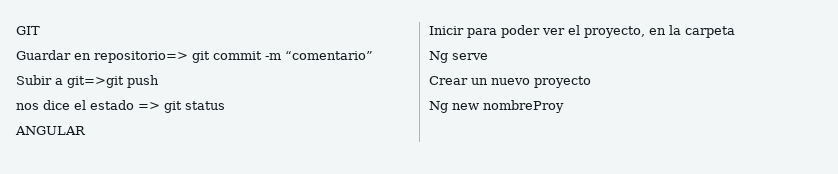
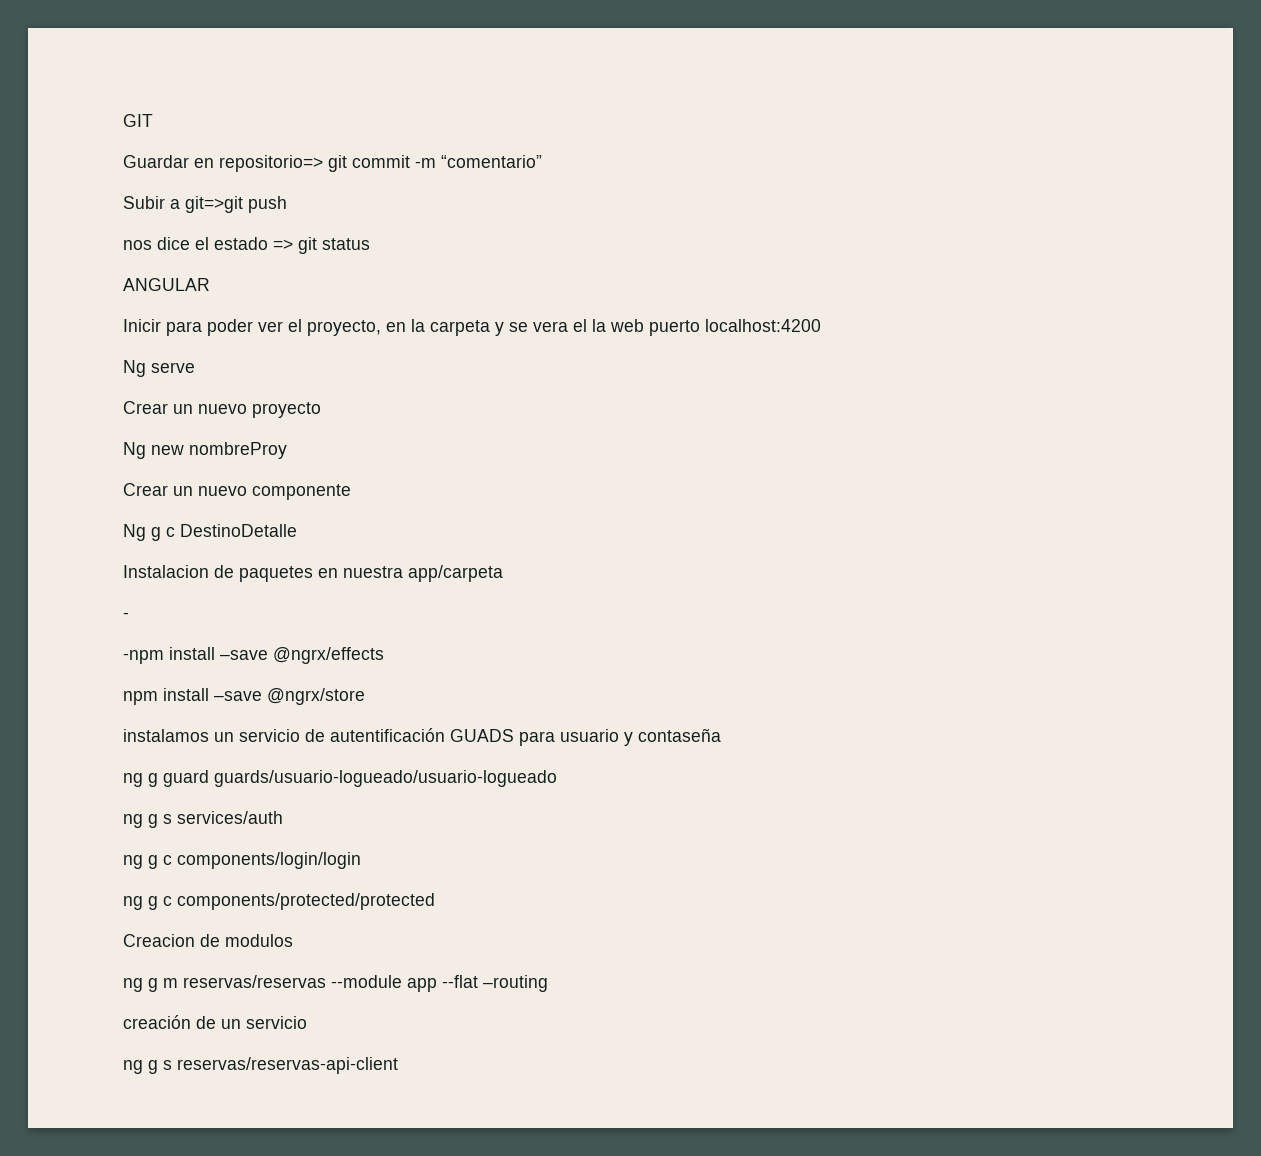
(735, 32) none -> [495,319,821,336] y se vera el la web puerto localhost:4200
(564, 106) none -> [123,483,351,500] [123,524,297,541] [123,565,503,582] [123,612,129,619] [123,647,384,664] [123,688,365,705] [123,728,721,746] [123,770,557,787] [123,811,283,828] [123,852,361,869] [123,893,435,910] [123,934,293,947] [123,975,548,992] [123,1015,307,1029] [123,1057,398,1074] // Crear un nuevo componente // Ng g c DestinoDetalle // Instalacion de paquetes en nuestra app/carpeta // - // -npm install –save @ngrx/effects // npm install –save @ngrx/store // instalamos un servicio de autentificación GUADS para usuario y contaseña // ng g guard guards/usuario-logueado/usuario-logueado // ng g s services/auth // ng g c components/login/login // ng g c components/protected/protected // Creacion de modulos // ng g m reservas/reservas --module app --flat –routing // creación de un servicio // ng g s reservas/reservas-api-client

